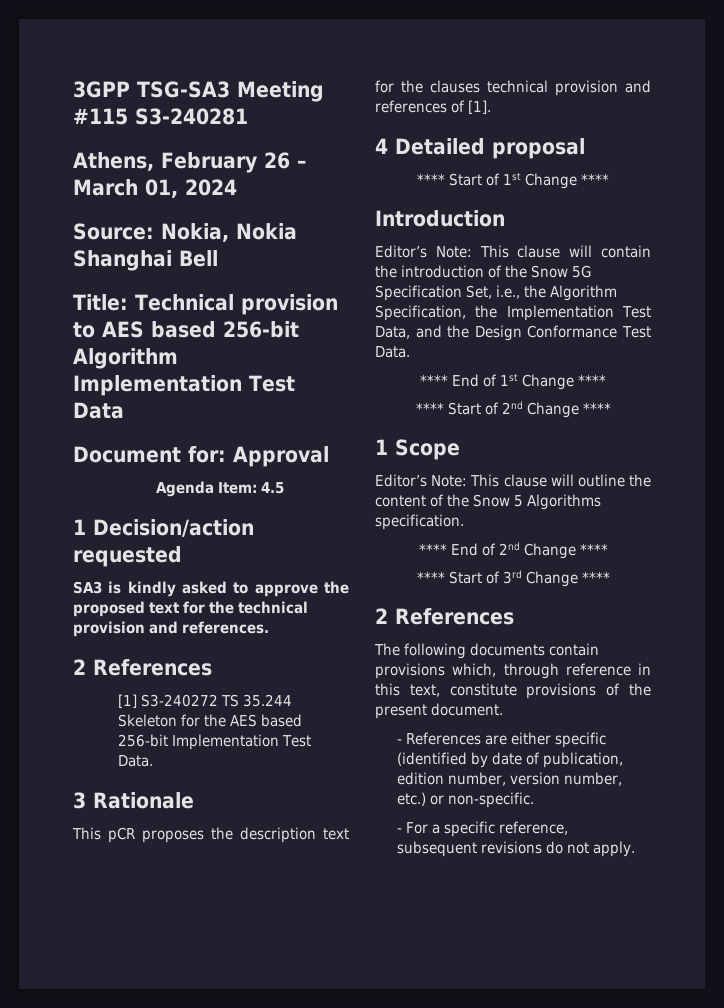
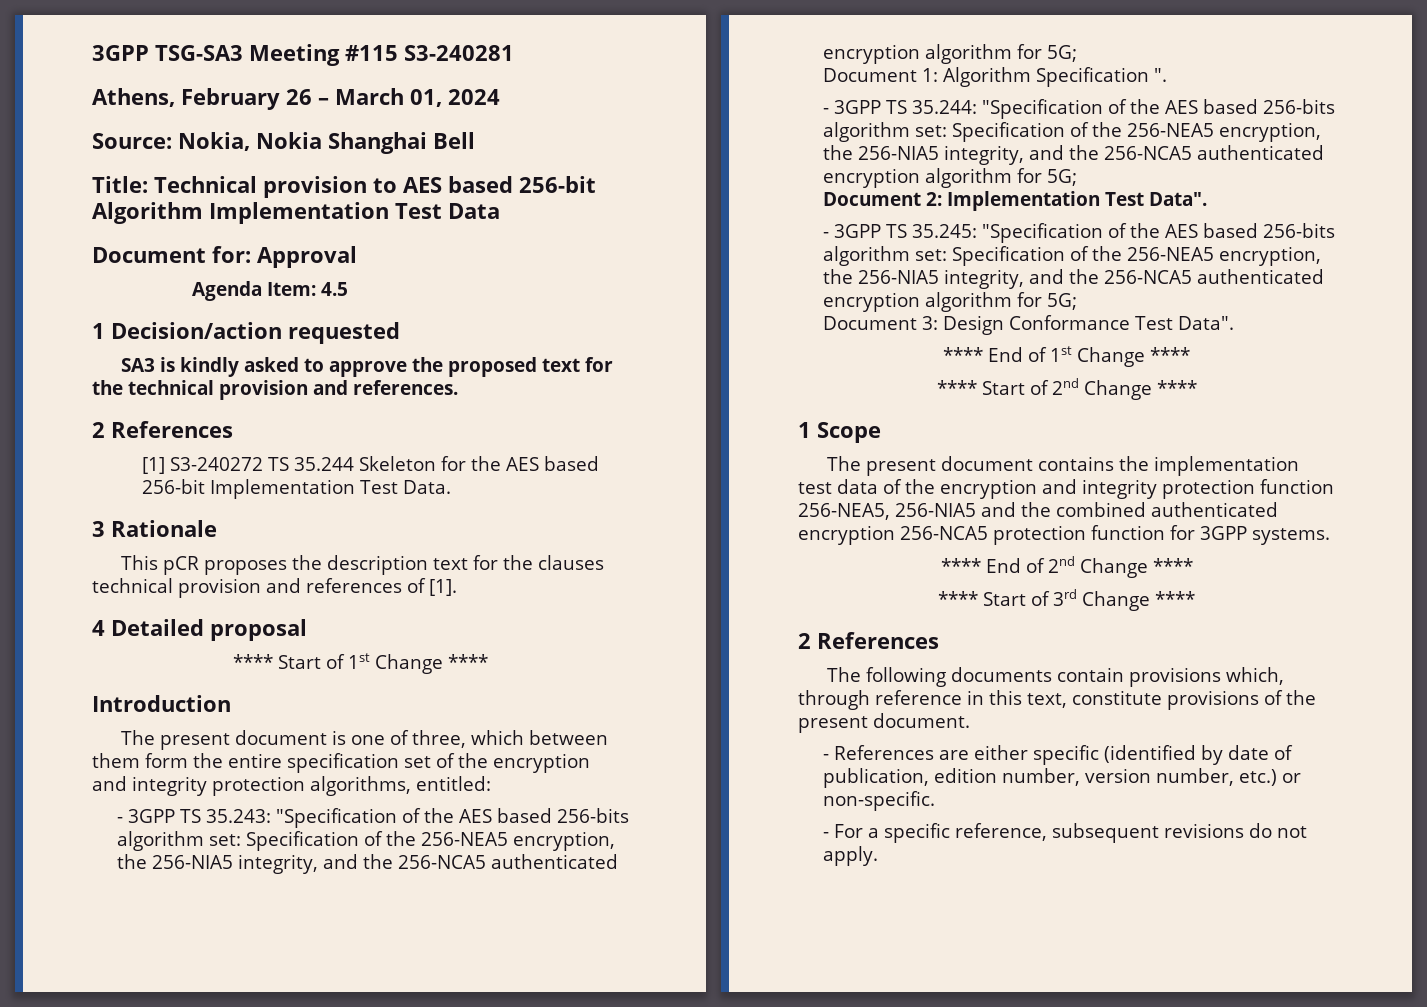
[375,245,651,258] [375,265,591,278] [375,285,617,301] [375,305,652,321] [375,325,470,339] Editor’s Note: This clause will contain the introduction of the Snow 5G Specification Set, i.e., the Algorithm Specification, the Implementation Test Data, and the -> [121,730,609,750] [92,753,590,773] [92,776,491,796] [116,808,629,828] [116,831,615,851] [116,854,618,874] [822,44,1077,64] [822,67,1167,87] [822,99,1335,119] [822,122,1321,142] [822,145,1324,165] [822,168,1077,188] [822,191,1207,211] [822,223,1335,243] [822,246,1321,266] [822,269,1324,289] [822,292,1077,312] [822,316,938,330] The present document is one of three, which between them form the entire specification set of the encryption and integrity protection algorithms, entitled: // - 3GPP TS 35.243: "Specification of the AES based 256-bits algorithm set: Specification of the 256-NEA5 encryption, the 256-NIA5 integrity, and the 256-NCA5 authenticated encryption algorithm for 5G; // Document 1: Algorithm Specification ". // - 3GPP TS 35.244: "Specification of the AES based 256-bits algorithm set: Specification of the 256-NEA5 encryption, the 256-NIA5 integrity, and the 256-NCA5 authenticated encryption algorithm for 5G; // Document 2: Implementation Test Data". // - 3GPP TS 35.245: "Specification of the AES based 256-bits algorithm set: Specification of the 256-NEA5 encryption, the 256-NIA5 integrity, and the 256-NCA5 authenticated encryption algorithm for 5G; // Document 3:
[375,346,410,358] Data. -> [1177,316,1234,330] Data".
[375,474,651,487] [375,494,601,510] [375,514,464,530] Editor’s Note: This clause will outline the content of the Snow 5 Algorithms specification. -> [827,456,1300,476] [798,479,1334,499] [798,502,1278,520] [798,525,1330,545] The present document contains the implementation test data of the encryption and integrity protection function 256-NEA5, 256-NIA5 and the combined authenticated encryption 256-NCA5 protection function for 3GPP systems.

